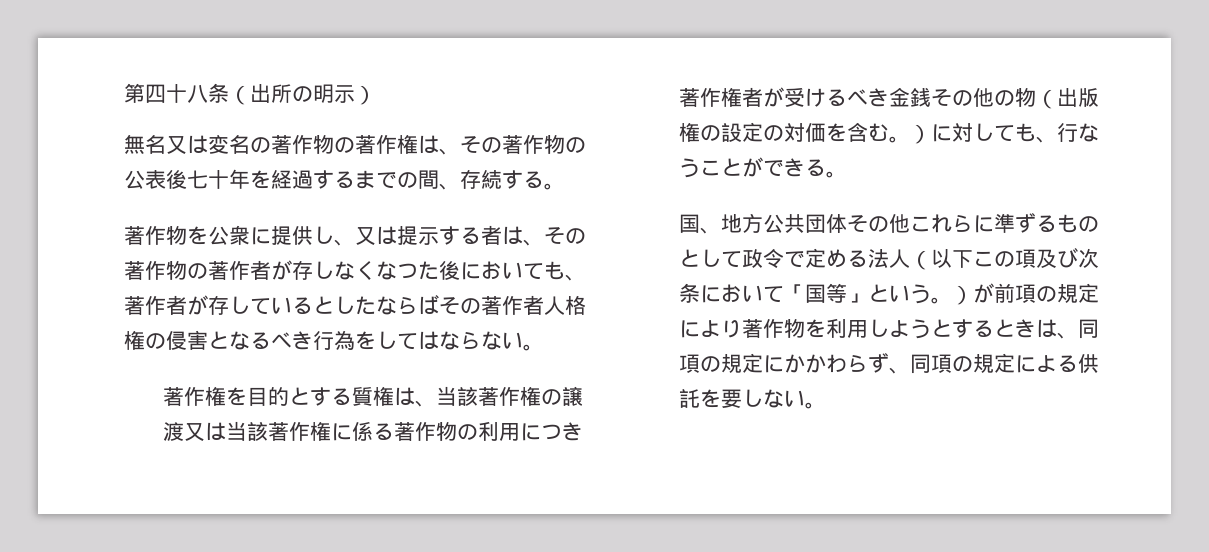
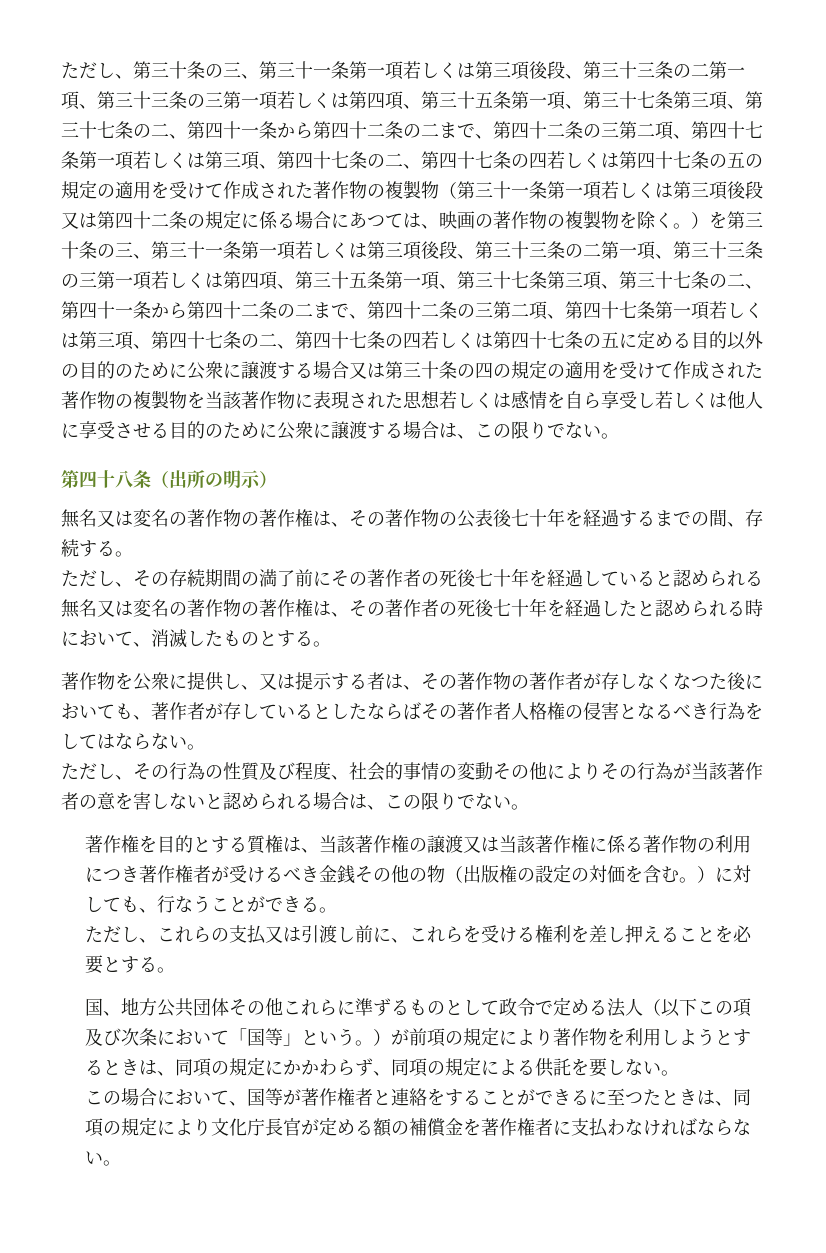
(124, 93) none -> [61,61,745,80] [61,91,763,110] [61,121,763,140] [61,151,763,170] [61,180,763,200] [61,210,763,229] [61,241,763,260] [61,271,763,290] [61,301,763,320] [61,330,763,350] [61,360,763,380] [61,390,763,410] [61,421,619,440] ただし、第三十条の三、第三十一条第一項若しくは第三項後段、第三十三条の二第一項、第三十三条の三第一項若しくは第四項、第三十五条第一項、第三十七条第三項、第三十七条の二、第四十一条から第四十二条の二まで、第四十二条の三第二項、第四十七条第一項若しくは第三項、第四十七条の二、第四十七条の四若しくは第四十七条の五の規定の適用を受けて作成された著作物の複製物（第三十一条第一項若しくは第三項後段又は第四十二条の規定に係る場合にあつては、映画の著作物の複製物を除く。）を第三十条の三、第三十一条第一項若しくは第三項後段、第三十三条の二第一項、第三十三条の三第一項若しくは第四項、第三十五条第一項、第三十七条第三項、第三十七条の二、第四十一条から第四十二条の二まで、第四十二条の三第二項、第四十七条第一項若しくは第三項、第四十七条の二、第四十七条の四若しくは第四十七条の五に定める目的以外の目的のために公衆に譲渡する場合又は第三十条の四の規定の適用を受けて作成された著作物の複製物を当該著作物に表現された思想若しくは感情を自ら享受し若しくは他人に享受させる目的のために公衆に譲渡する場合は、この限りでない。 //
(565, 186) none -> [61,568,763,587] [61,598,763,618] [61,629,331,648] // ただし、その存続期間の満了前にその著作者の死後七十年を経過していると認められる無名又は変名の著作物の著作権は、その著作者の死後七十年を経過したと認められる時において、消滅したものとする。
(544, 347) none -> [61,762,763,781] [61,792,529,810] // ただし、その行為の性質及び程度、社会的事情の変動その他によりその行為が当該著作者の意を害しないと認められる場合は、この限りでない。
(848, 174) none -> [84,925,752,944] [84,955,175,974] // ただし、これらの支払又は引渡し前に、これらを受ける権利を差し押えることを必要とする。
(827, 405) none -> [84,1088,751,1106] [84,1117,751,1137] [84,1151,121,1166] // この場合において、国等が著作権者と連絡をすることができるに至つたときは、同項の規定により文化庁長官が定める額の補償金を著作権者に支払わなければならない。

